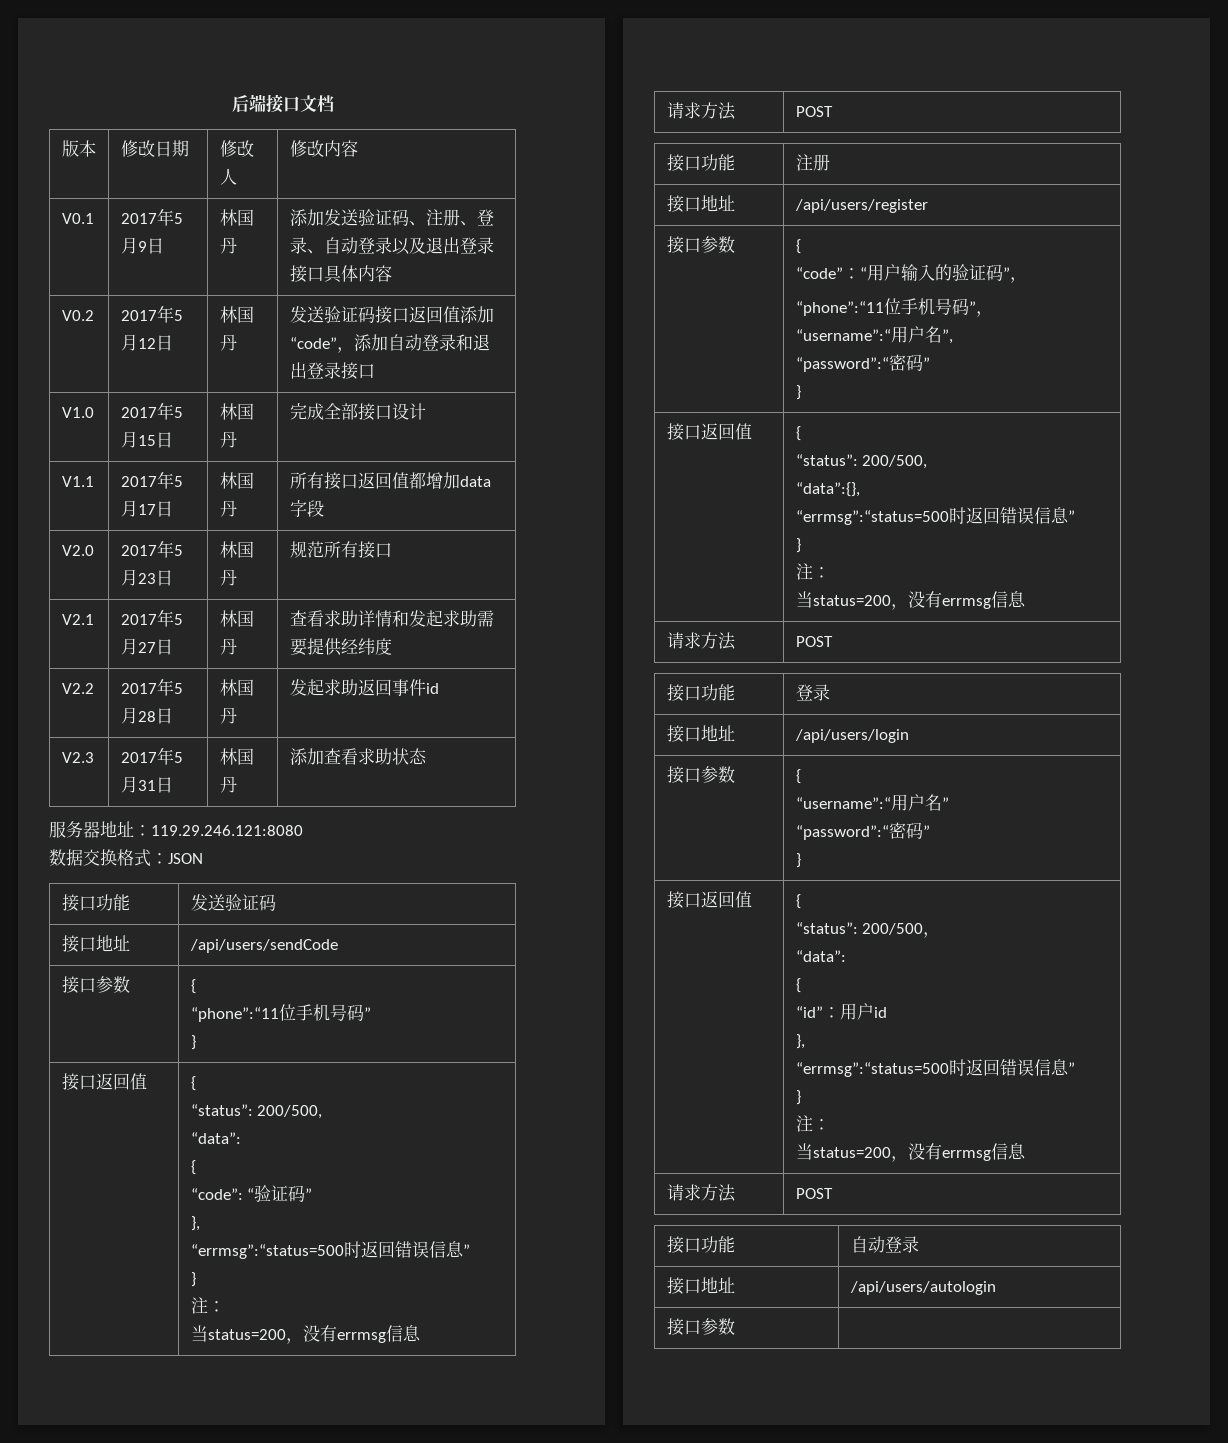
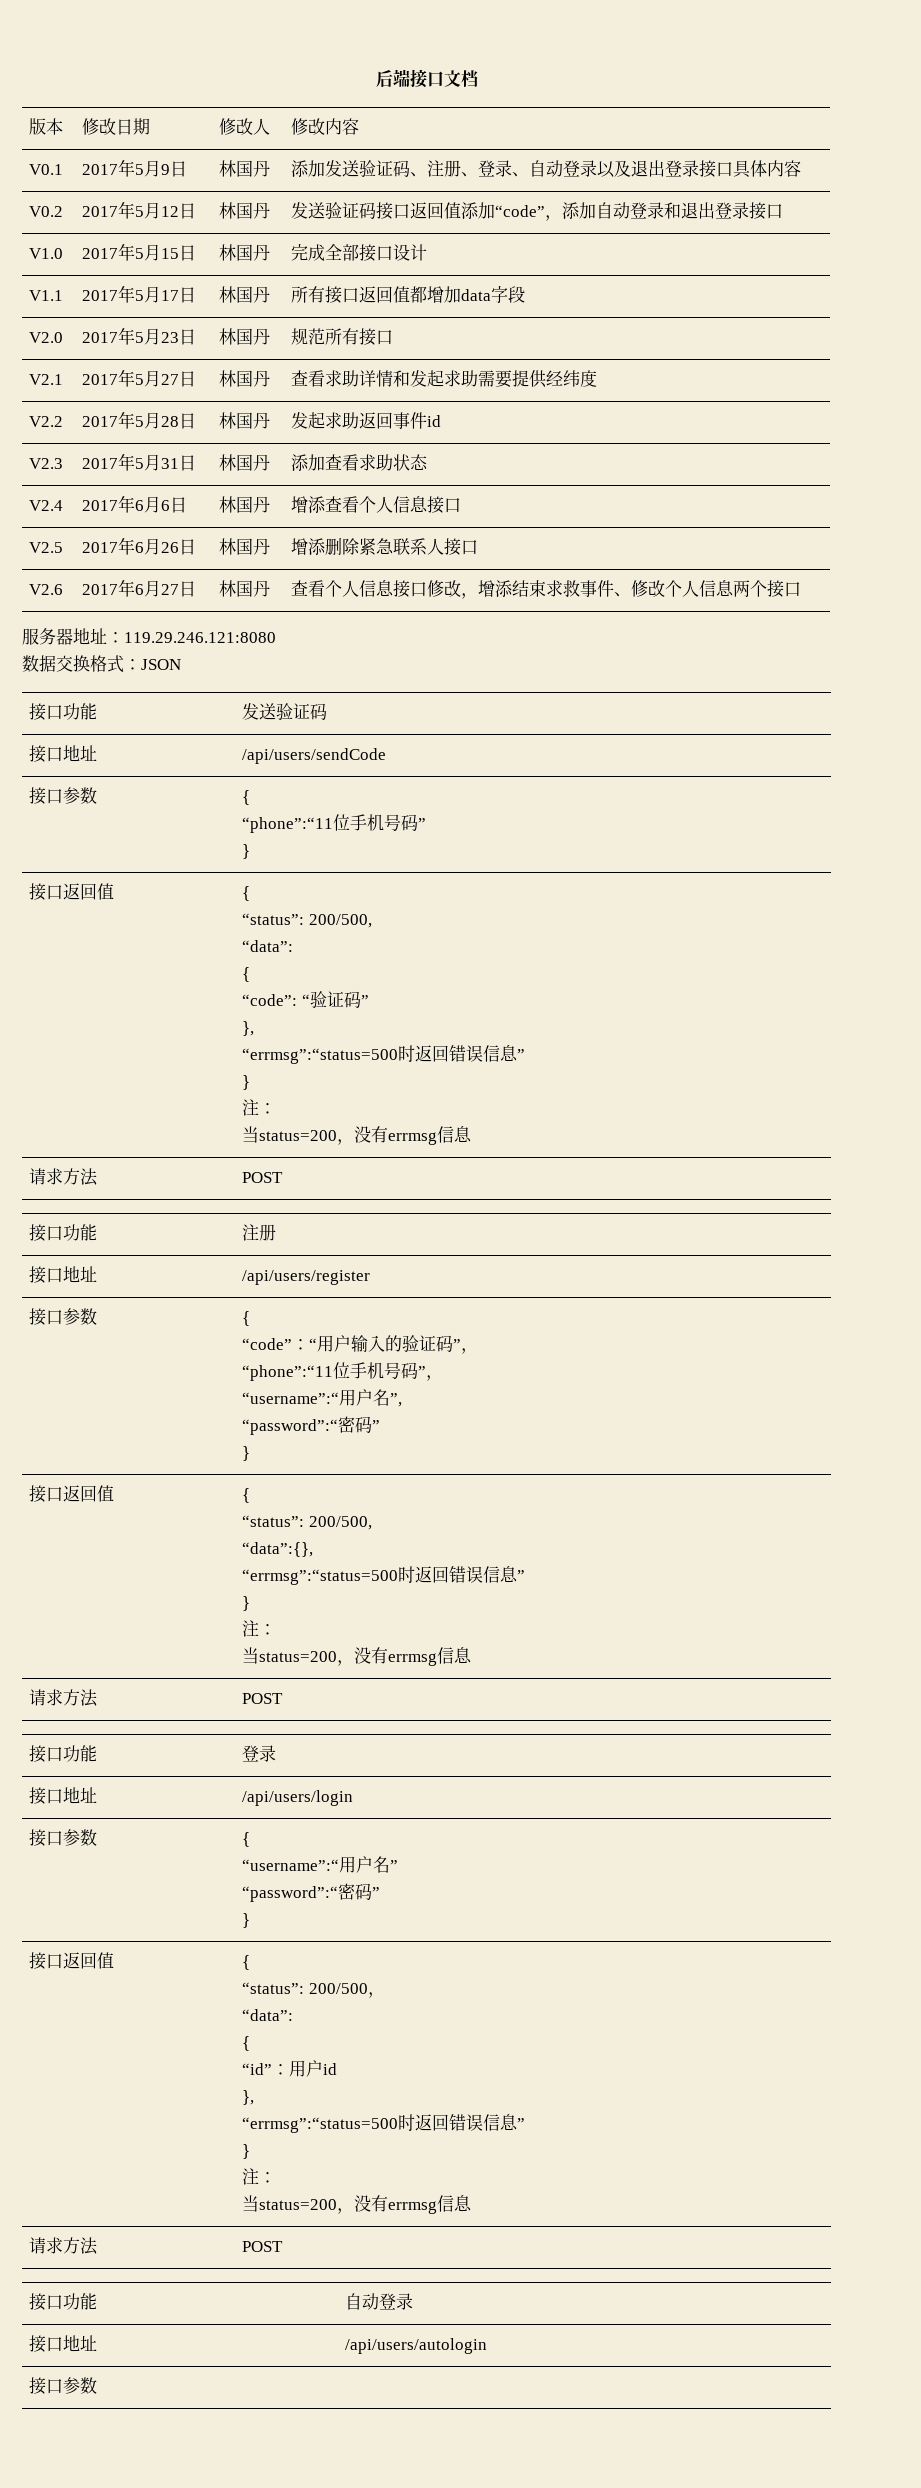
(427, 756) none -> [29,500,64,511] [82,495,188,513] [219,496,271,513] [291,496,462,514] [29,542,64,553] [82,537,197,555] [219,538,271,555] [291,537,479,556] [29,584,64,595] [82,579,197,597] [219,580,271,597] [291,580,802,599] // V2.4 | 2017年6月6日 | 林国丹 | 增添查看个人信息接口 // V2.5 | 2017年6月26日 | 林国丹 | 增添删除紧急联系人接口 // V2.6 | 2017年6月27日 | 林国丹 | 查看个人信息接口修改，增添结束求救事件、修改个人信息两个接口

